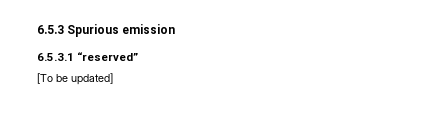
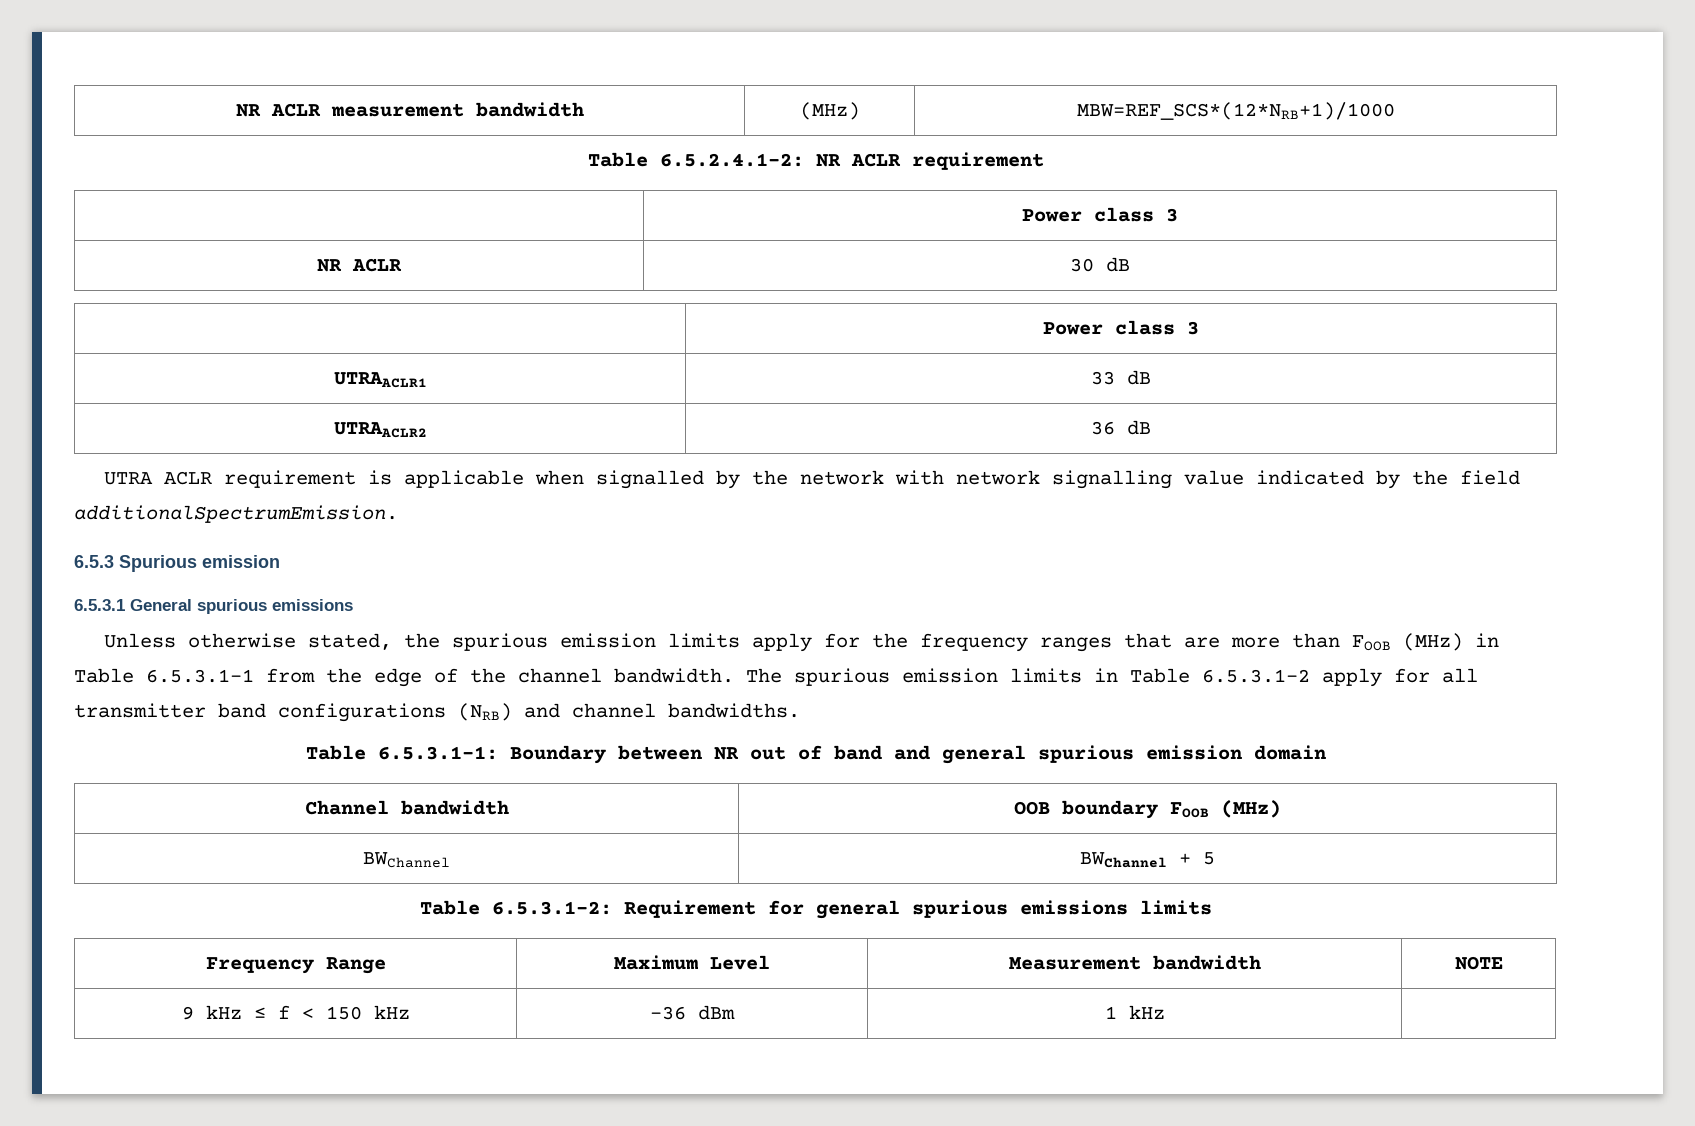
[37,24,176,37] [37,52,139,61] [37,73,113,85] 6.5.3 Spurious emission // 6.5.3.1 “reserved” // [To be updated] -> [235,102,584,117] [799,102,860,120] [1076,102,1395,120] [587,152,1044,170] [1022,207,1178,222] [317,258,402,272] [1070,257,1130,272] [1043,320,1199,335] [333,372,427,388] [1091,370,1151,385] [333,422,427,438] [1091,420,1151,435] [104,470,1521,489] [74,505,398,523] [74,555,280,572] [74,599,353,614] [104,633,1500,652] [74,668,1478,687] [74,703,800,722] [305,745,1326,764] [304,800,509,815] [1014,800,1281,819] [363,852,450,868] [1080,852,1215,868] [419,900,1212,919] [205,957,386,974] [614,955,770,970] [1008,955,1261,970] [1454,956,1503,970] [181,1005,410,1020] [650,1005,735,1020] [1104,1005,1165,1019] NR ACLR measurement bandwidth | (MHz) | MBW=REF_SCS*(12*NRB+1)/1000 // Table 6.5.2.4.1-2: NR ACLR requirement // | Power class 3 // NR ACLR | 30 dB // | Power class 3 // UTRAACLR1 | 33 dB // UTRAACLR2 | 36 dB // UTRA ACLR requirement is applicable when signalled by the network with network signalling value indicated by the field additionalSpectrumEmission. // 6.5.3 Spurious emission // 6.5.3.1 General spurious emissions // Unless otherwise stated, the spurious emission limits apply for the frequency ranges that are more than FOOB (MHz) in Table 6.5.3.1-1 from the edge of the channel bandwidth. The spurious emission limits in Table 6.5.3.1-2 apply for all transmitter band configurations (NRB) and channel bandwidths. // Table 6.5.3.1-1: Boundary between NR out of band and general spurious emission domain // Channel bandwidth | OOB boundary FOOB (MHz) // BWChannel | BWChannel + 5 // Table 6.5.3.1-2: Requirement for general spurious emissions limits // Frequency Range | Maximum Level | Measurement bandwidth | NOTE // 9 kHz ≤ f < 150 kHz | -36 dBm | 1 kHz |

